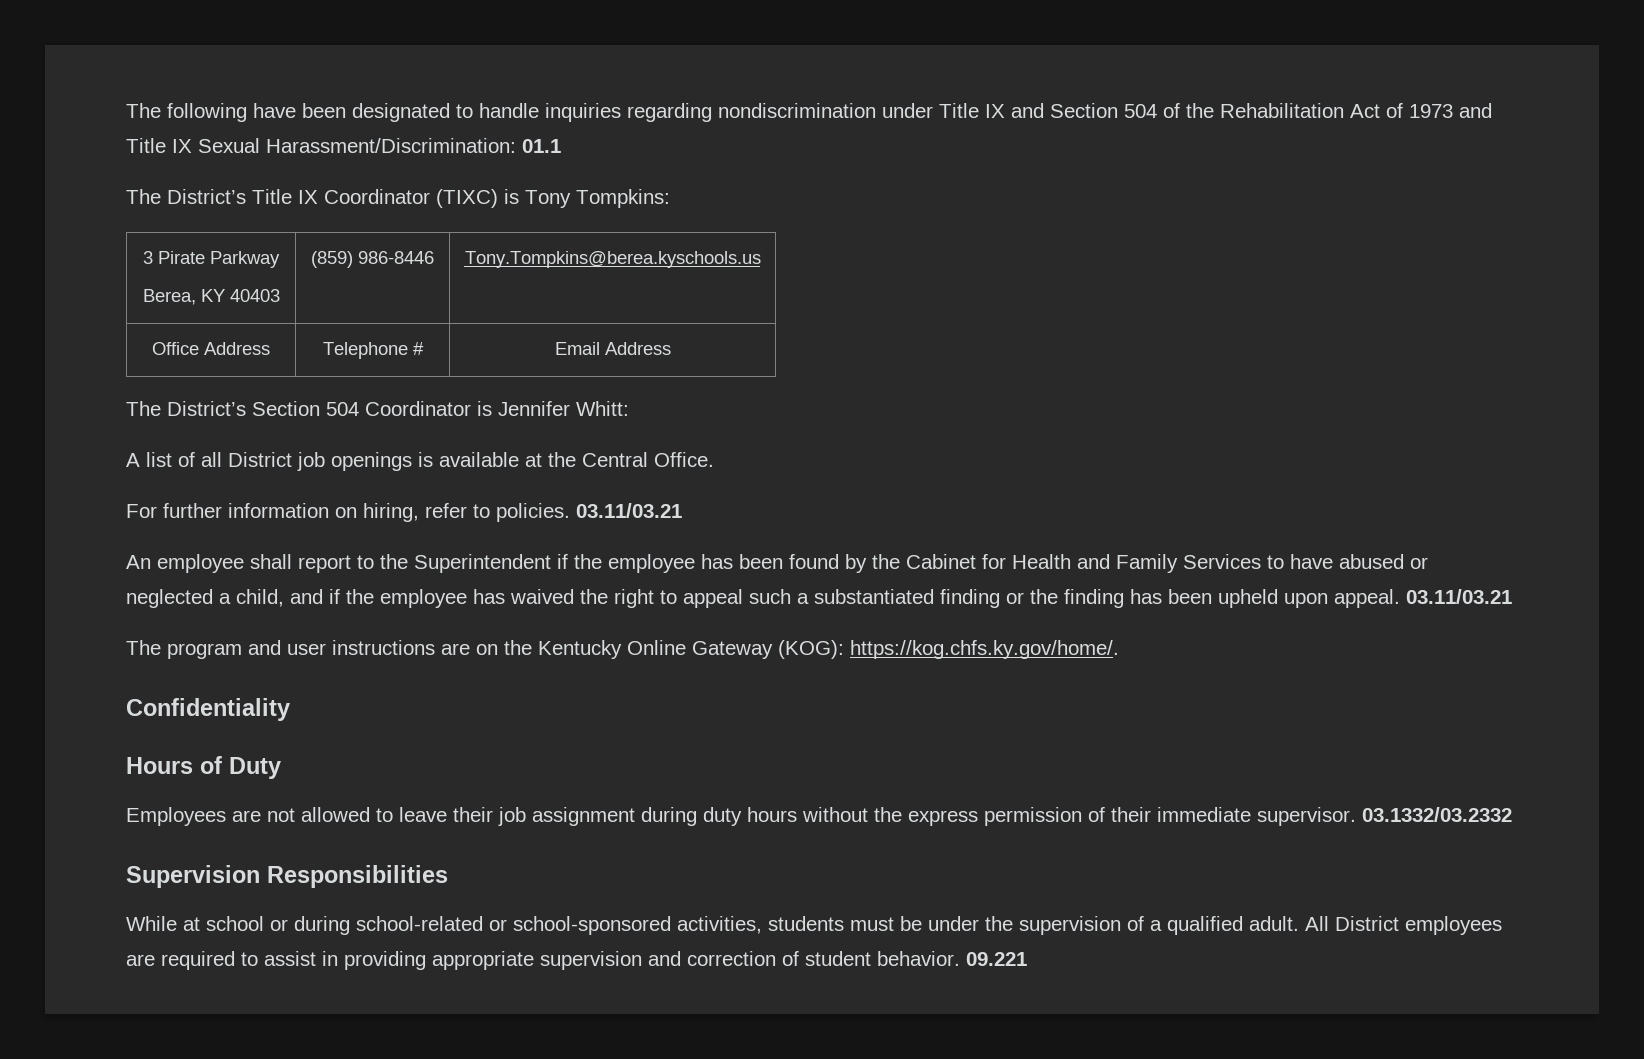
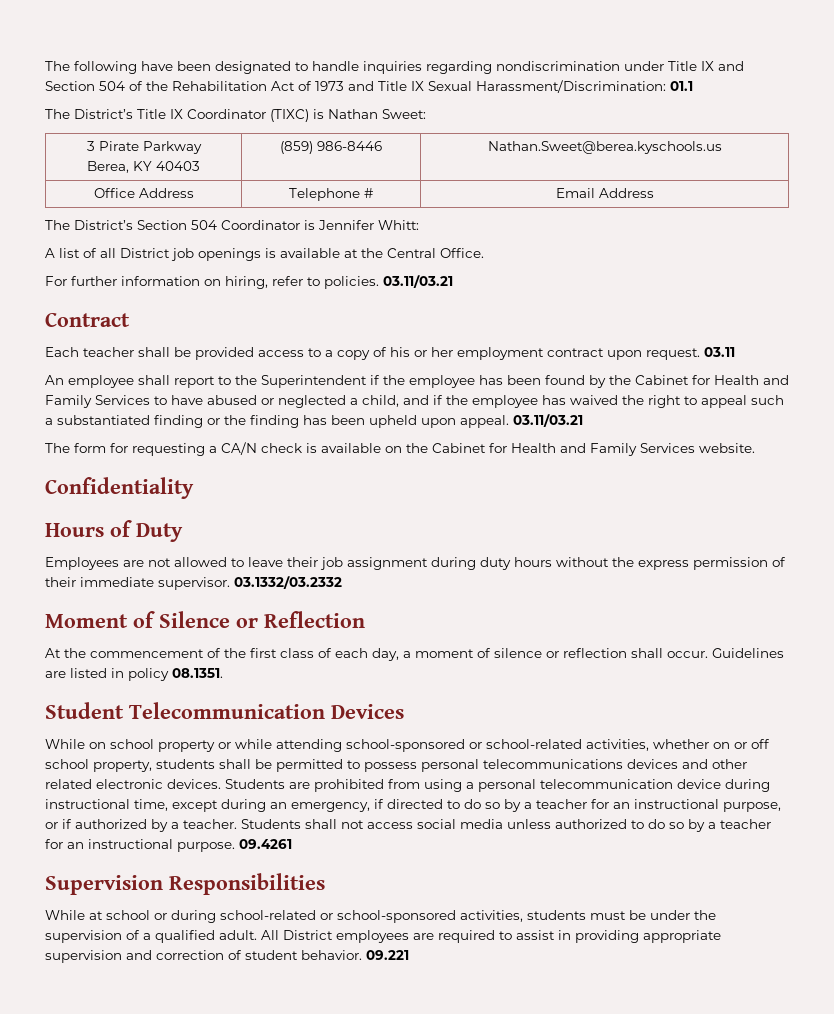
[525,189,670,208] Tony Tompkins: -> [328,109,426,119] Nathan Sweet:
[464,251,761,268] Tony.Tompkins@berea.kyschools.us -> [487,141,722,154] Nathan.Sweet@berea.kyschools.us
(682, 510) none -> [45,312,130,327] [45,347,735,360] // Contract // Each teacher shall be provided access to a copy of his or her employment contract upon request. 03.11
[167,640,1119,659] program and user instructions are on the Kentucky Online Gateway (KOG): https://kog.chfs.ky.gov/home/. -> [74,442,755,456] form for requesting a CA/N check is available on the Cabinet for Health and Family Services website.
(1512, 814) none -> [45,611,365,628] [45,648,784,661] [45,668,223,681] [45,702,404,719] [45,739,770,752] [45,759,747,772] [45,779,770,792] [45,799,781,812] [45,819,771,832] [45,839,292,852] // Moment of Silence or Reflection // At the commencement of the first class of each day, a moment of silence or reflection shall occur. Guidelines are listed in policy 08.1351. // Student Telecommunication Devices // While on school property or while attending school-sponsored or school-related activities, whether on or off school property, students shall be permitted to possess personal telecommunications devices and other related electronic devices. Students are prohibited from using a personal telecommunication device during instructional time, except during an emergency, if directed to do so by a teacher for an instructional purpose, or if authorized by a teacher. Students shall not access social media unless authorized to do so by a teacher for an instructional purpose. 09.4261

